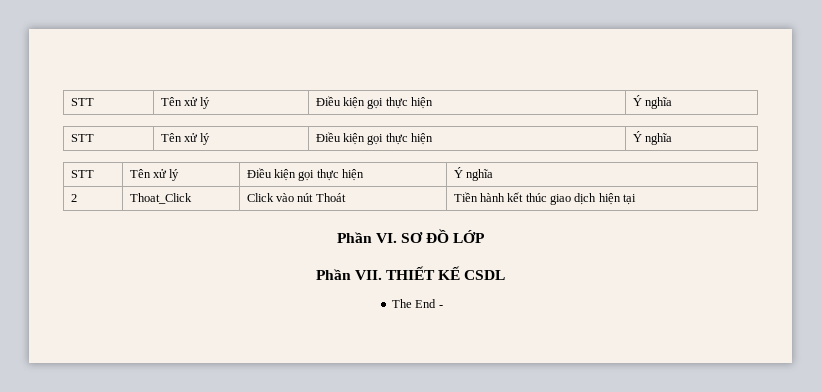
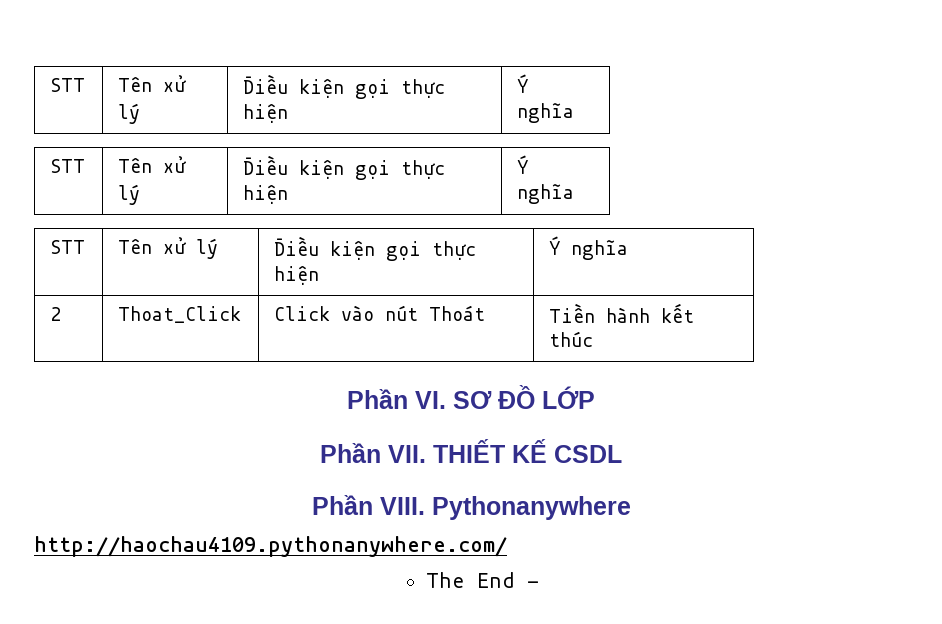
[550,193,637,205] giao dịch hiện tại -> (594, 339) none
(506, 275) none -> [311,495,631,520] [34,536,507,557] // Phần VIII. Pythonanywhere // http://haochau4109.pythonanywhere.com/

